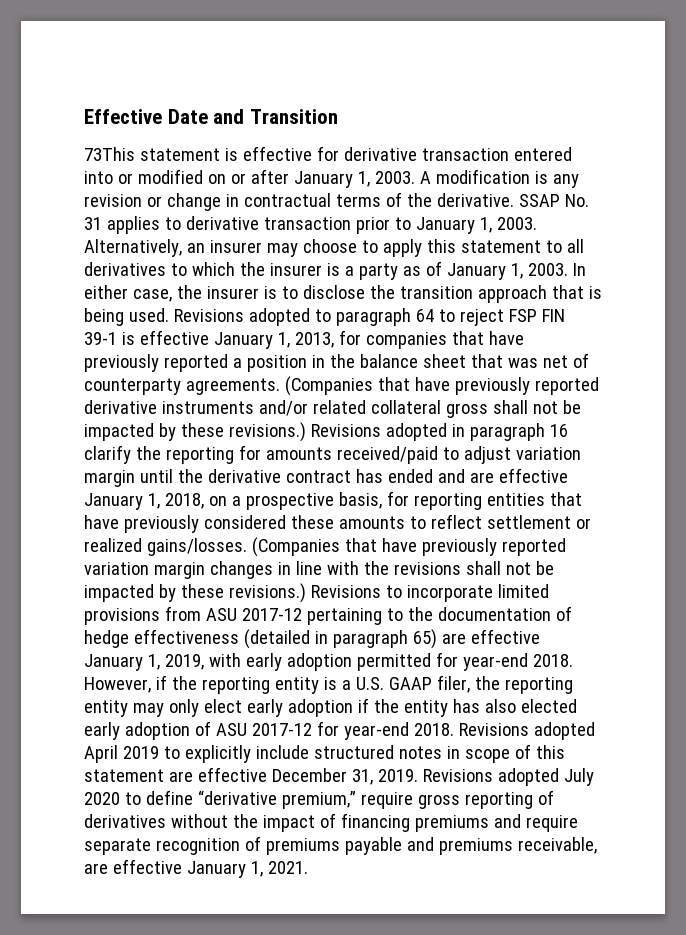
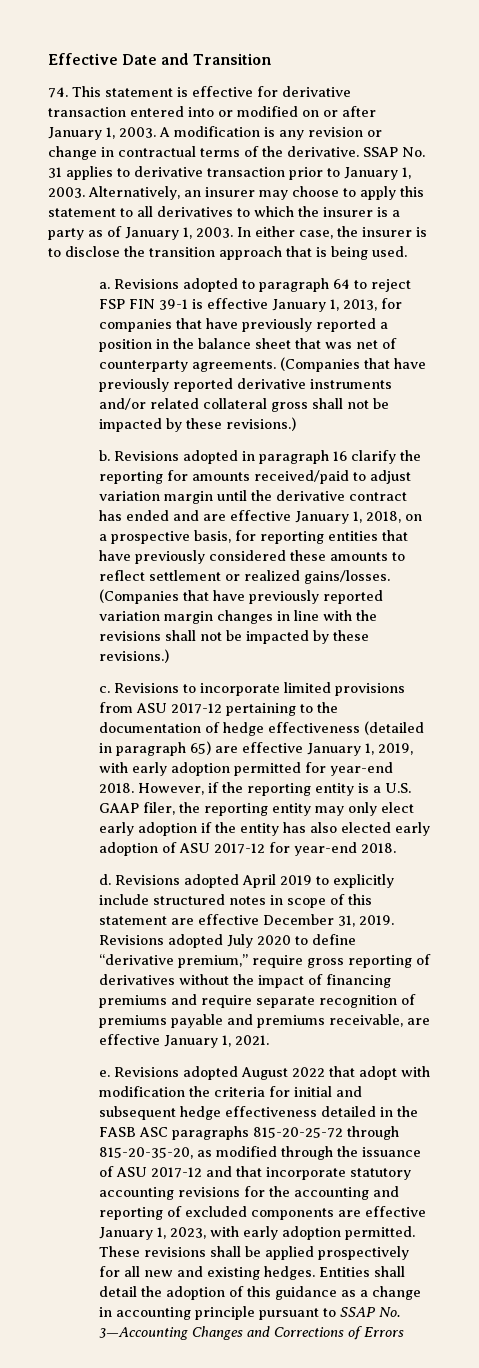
[84,147,135,161] 73This -> [48,86,101,98] 74. This
(169, 315) none -> [99,282,111,289] // a.
(306, 432) none -> [99,450,111,461] // b.
(306, 593) none -> [99,686,111,693] // c.
(454, 729) none -> [99,874,112,885] // d.
(308, 867) none -> [99,1066,431,1080] [99,1086,363,1097] [99,1106,419,1120] [99,1126,400,1140] [99,1146,422,1160] [99,1166,412,1180] [99,1186,400,1200] [99,1206,427,1220] [99,1226,416,1240] [99,1246,410,1260] [99,1266,406,1280] [99,1286,422,1300] [99,1306,401,1320] [99,1326,405,1340] // e. Revisions adopted August 2022 that adopt with modification the criteria for initial and subsequent hedge effectiveness detailed in the FASB ASC paragraphs 815-20-25-72 through 815-20-35-20, as modified through the issuance of ASU 2017-12 and that incorporate statutory accounting revisions for the accounting and reporting of excluded components are effective January 1, 2023, with early adoption permitted. These revisions shall be applied prospectively for all new and existing hedges. Entities shall detail the adoption of this guidance as a change in accounting principle pursuant to SSAP No. 3—Accounting Changes and Corrections of Errors

